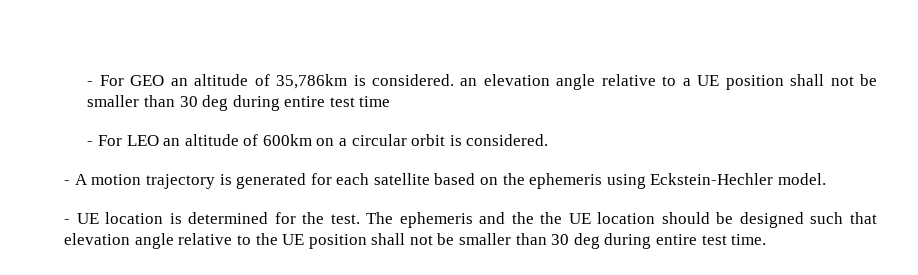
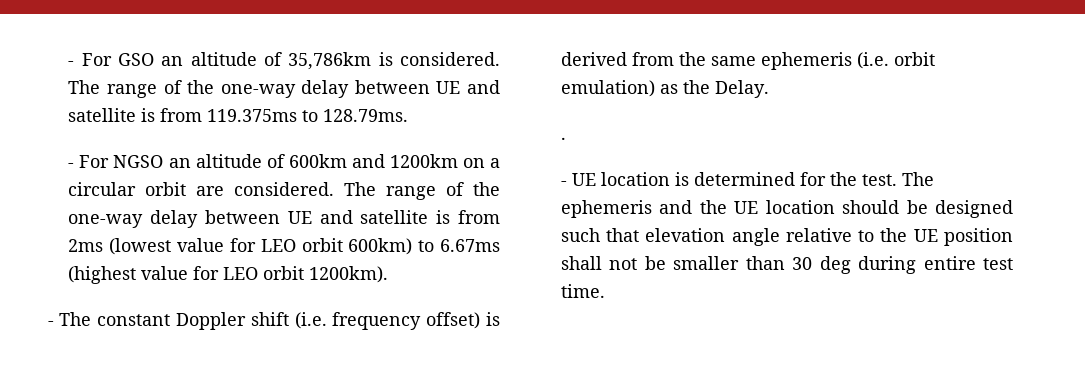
[87,75,165,86] - For GEO -> [68,53,155,66] - For GSO
[460,74,878,90] [87,95,391,111] [87,135,159,146] an elevation angle relative to a UE position shall not be smaller than 30 deg during entire test time // - For LEO -> [68,80,501,98] [68,108,409,122] [68,155,164,168] The range of the one-way delay between UE and satellite is from 119.375ms to 128.79ms. // - For NGSO
(312, 140) none -> [351,154,458,168] and 1200km
[449,134,549,146] [64,173,827,189] is considered. // - A motion trajectory is generated for each satellite based on the ephemeris using Eckstein-Hechler model. -> [196,182,501,200] [68,210,500,228] [68,238,501,255] [68,266,389,284] [47,312,501,330] [560,52,935,70] [560,80,769,98] [560,137,566,140] are considered. The range of the one-way delay between UE and satellite is from 2ms (lowest value for LEO orbit 600km) to 6.67ms (highest value for LEO orbit 1200km). // - The constant Doppler shift (i.e. frequency offset) is derived from the same ephemeris (i.e. orbit emulation) as the Delay. // .
[540,212,563,224] the -> (727, 207) none

